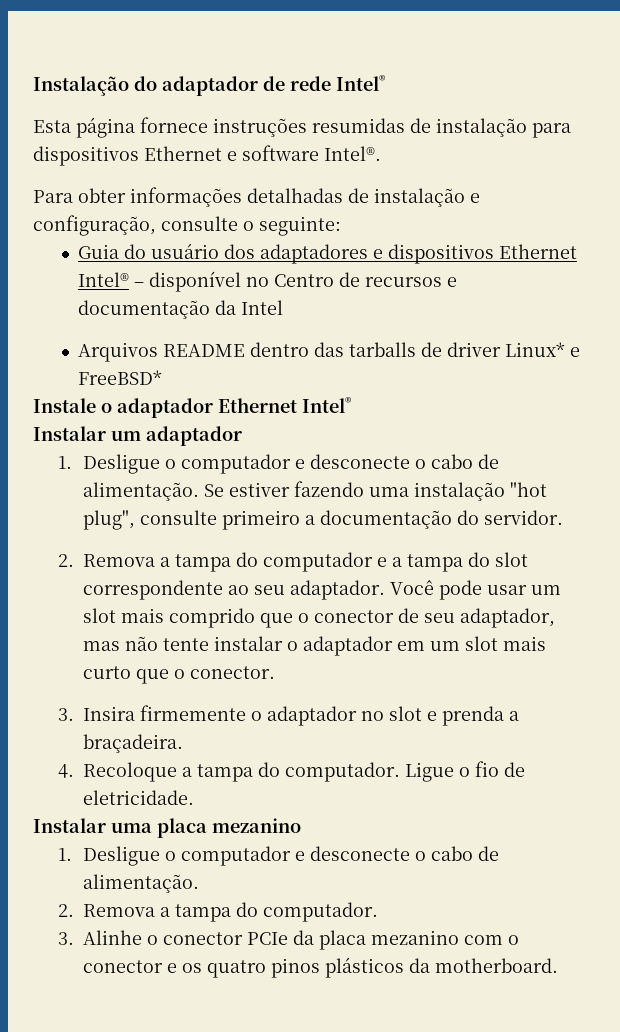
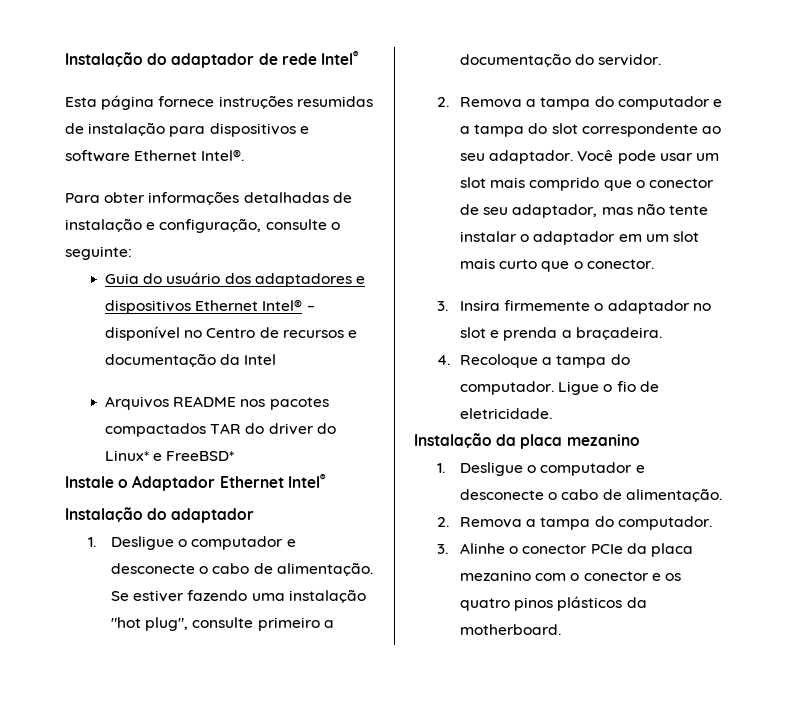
[144,146,222,161] Ethernet -> (296, 130) none
(319, 153) none -> [134,150,198,161] Ethernet
[249,342,501,357] dentro das tarballs de driver -> [240,397,329,410] [105,423,336,437] nos pacotes compactados TAR do driver do
[117,398,213,418] adaptador -> [132,475,216,491] Adaptador
[33,426,141,441] Instalar um -> [65,507,168,522] Instalação do
[33,818,152,833] Instalar uma -> [414,433,517,448] Instalação da

